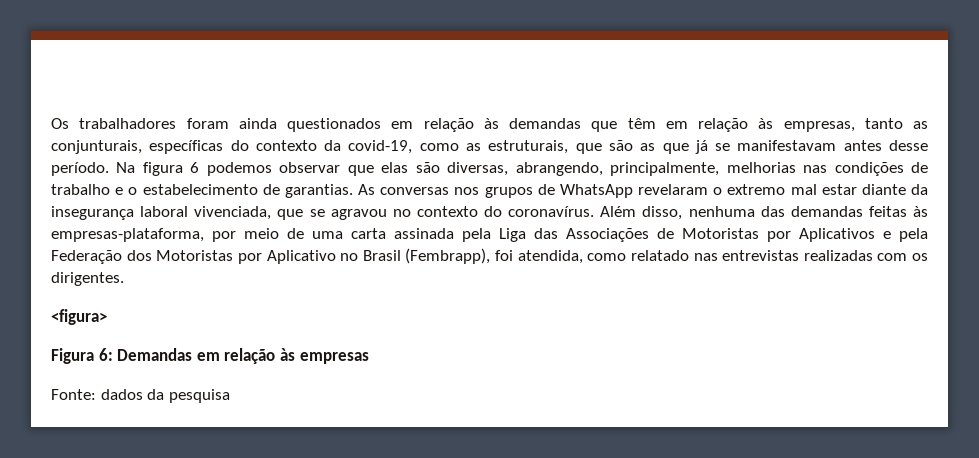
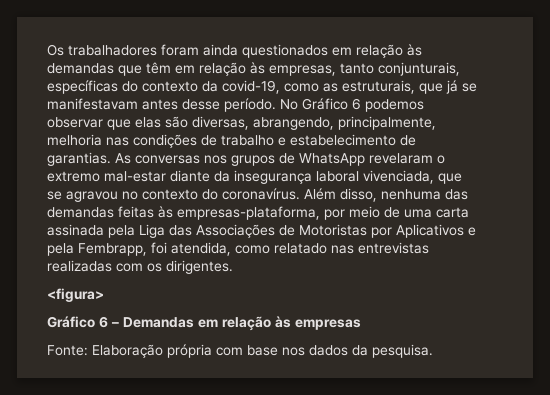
[913,121,928,129] as -> (374, 68) none
[608,140,689,154] são as que -> (443, 88) none
[116,162,183,176] Na figura -> [280,98,348,110] No Gráfico
[726,162,796,173] melhorias -> [47,134,102,146] melhoria
[128,187,138,195] o -> (286, 141) none
[790,184,857,195] mal estar -> [104,171,166,182] mal-estar
[51,248,491,264] Federação dos Motoristas por Aplicativo no Brasil (Fembrapp), -> [78,243,147,256] Fembrapp,
[51,348,113,364] Figura 6: -> [47,316,119,328] Gráfico 6 –
(96, 394) none -> [92,344,305,358] Elaboração própria com base nos
[168,389,230,403] pesquisa -> [372,344,433,358] pesquisa.

